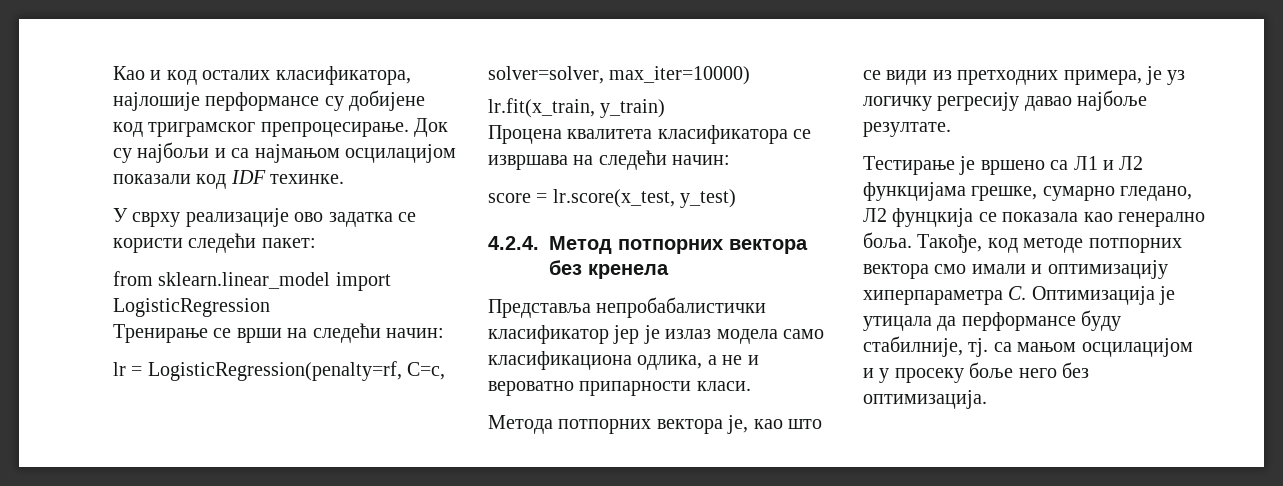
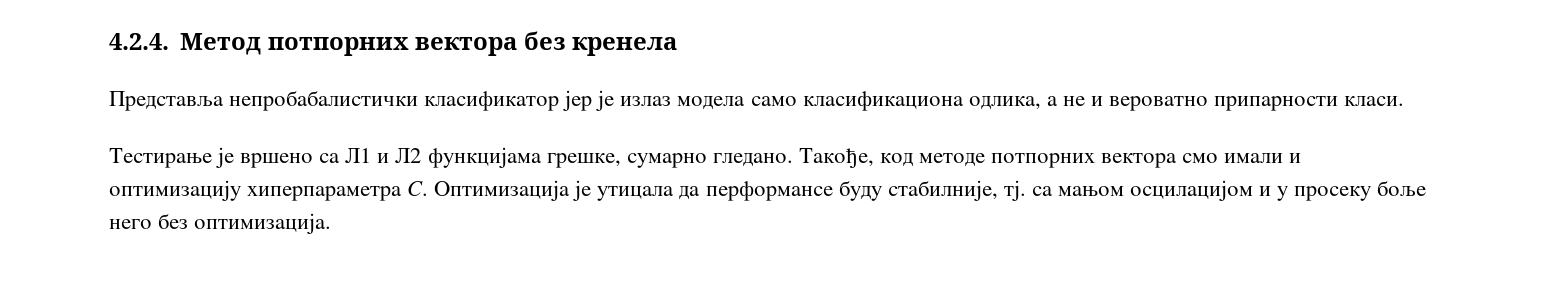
[113,66,411,85] [113,90,426,111] [113,118,449,137] [113,142,456,163] [113,170,345,189] [113,208,416,227] [113,233,316,253] [113,271,391,291] [113,298,270,317] [113,323,444,343] [113,361,446,381] [488,66,751,85] [488,98,666,118] [488,125,812,144] [488,150,731,170] [488,189,737,208] Као и код осталих класификатора, најлошије перформансе су добијене код триграмског препроцесирање. Док су најбољи и са најмањом осцилацијом показали код IDF техинке. // У сврху реализације ово задатка се користи следећи пакет: // from sklearn.linear_model import LogisticRegression // Тренирање се врши на следећи начин: // lr = LogisticRegression(penalty=rf, C=c, solver=solver, max_iter=10000) // lr.fit(x_train, y_train) // Процена квалитета класификатора се извршава на следећи начин: // score = lr.score(x_test, y_test) // -> (109, 41) none
[488,415,822,434] [863,66,1186,85] [863,90,1148,111] [863,122,951,137] // Метода потпорних вектора је, као што се види из претходних примера, је уз логичку регресију давао најбоље резултате. -> (1405, 101) none
[1120,186,1193,201] [863,208,1205,227] [863,232,912,248] гледано, Л2 фунцкија се показала као генерално боља. -> [712,153,793,167] гледано.

